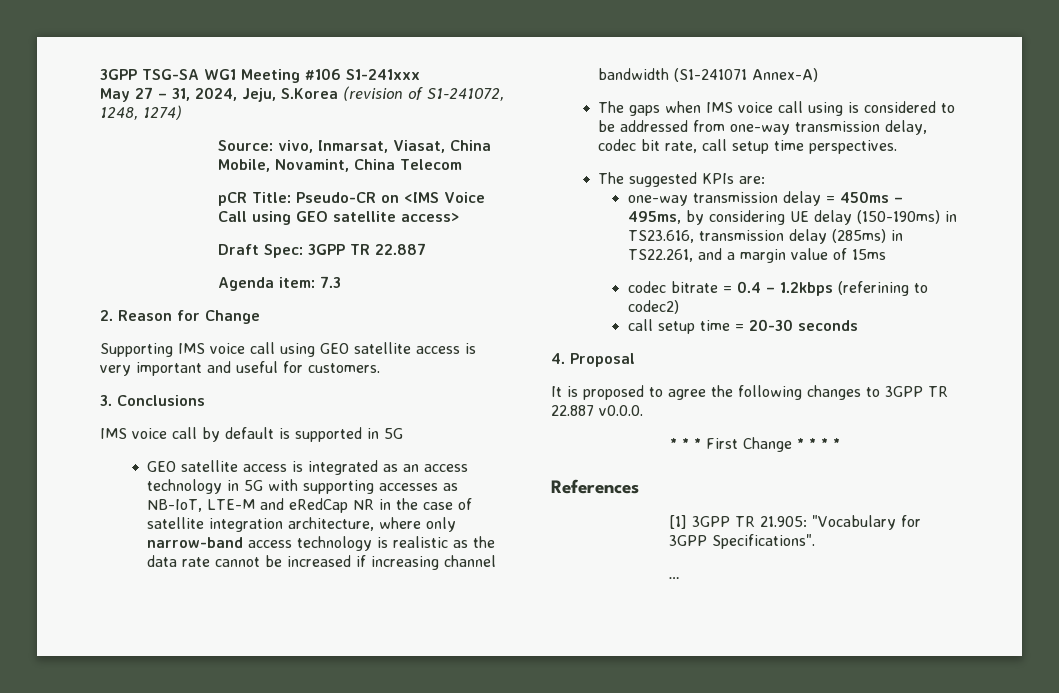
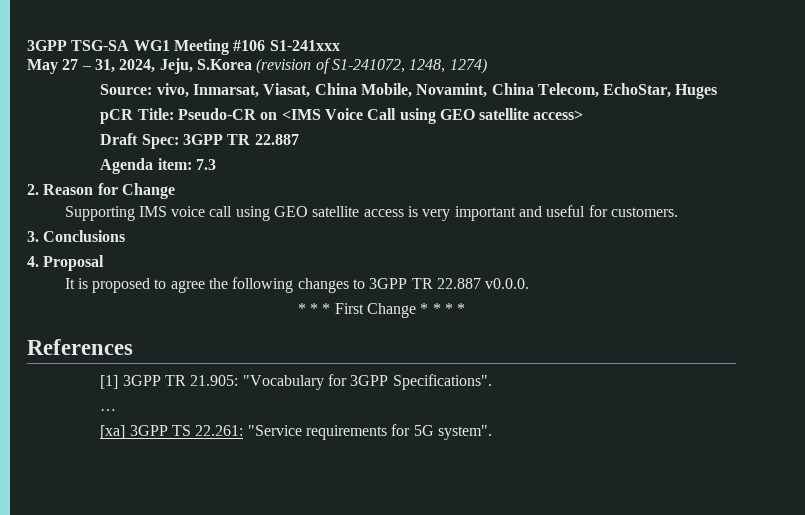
[399,159,462,170] Telecom -> [537,83,718,99] Telecom, EchoStar, Huges
[100,427,403,442] [147,460,469,475] [147,479,459,494] [147,498,473,513] [147,517,457,532] [147,536,496,551] [147,555,497,570] [598,68,819,82] [598,101,956,116] [598,120,928,135] [598,139,898,154] [598,172,766,187] [627,191,903,206] [627,210,957,225] [627,229,903,244] [627,248,886,263] [627,281,928,296] [627,300,679,314] [627,319,858,334] // IMS voice call by default is supported in 5G // GEO satellite access is integrated as an access technology in 5G with supporting accesses as NB-IoT, LTE-M and eRedCap NR in the case of satellite integration architecture, where only narrow-band access technology is realistic as the data rate cannot be increased if increasing channel bandwidth (S1-241071 Annex-A) // The gaps when IMS voice call using is considered to be addressed from one-way transmission delay, codec bit rate, call setup time perspectives. // The suggested KPIs are: // one-way transmission delay = 450ms – 495ms, by considering UE delay (150-190ms) in TS23.616, transmission delay (285ms) in TS22.261, and a margin value of 15ms // codec bitrate = 0.4 – 1.2kbps (referining to codec2) // call setup time = 20-30 seconds -> (126, 236) none
(680, 578) none -> [100,424,492,440] // [xa] 3GPP TS 22.261: "Service requirements for 5G system".

